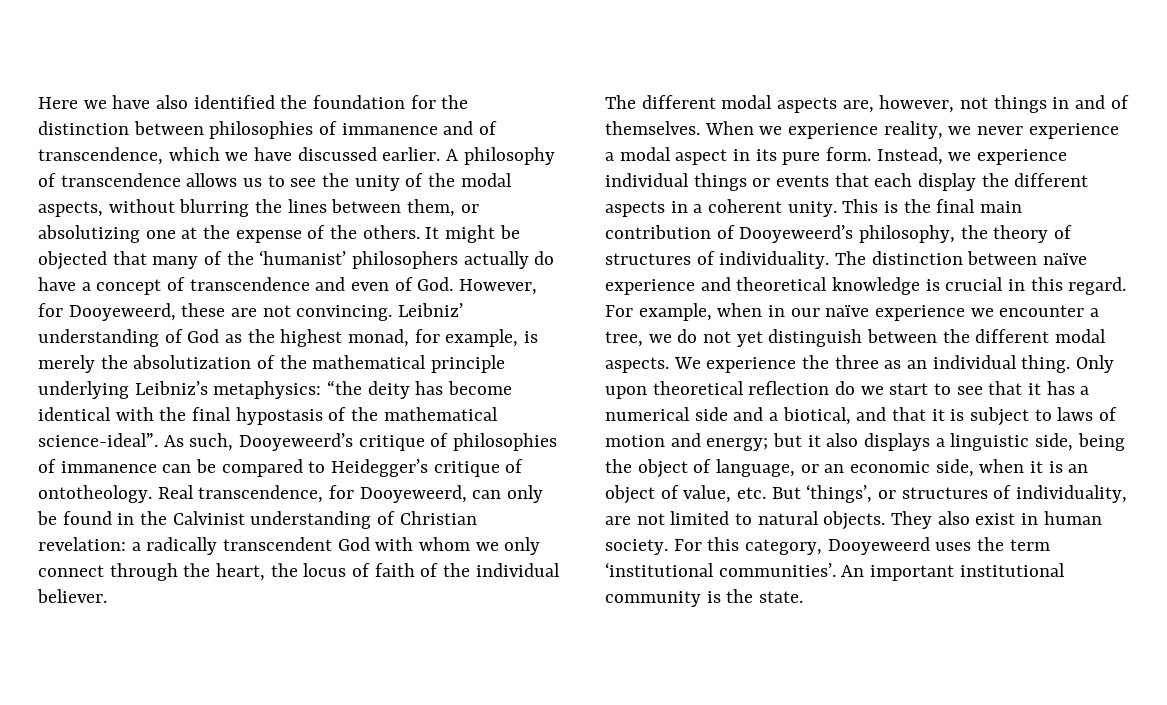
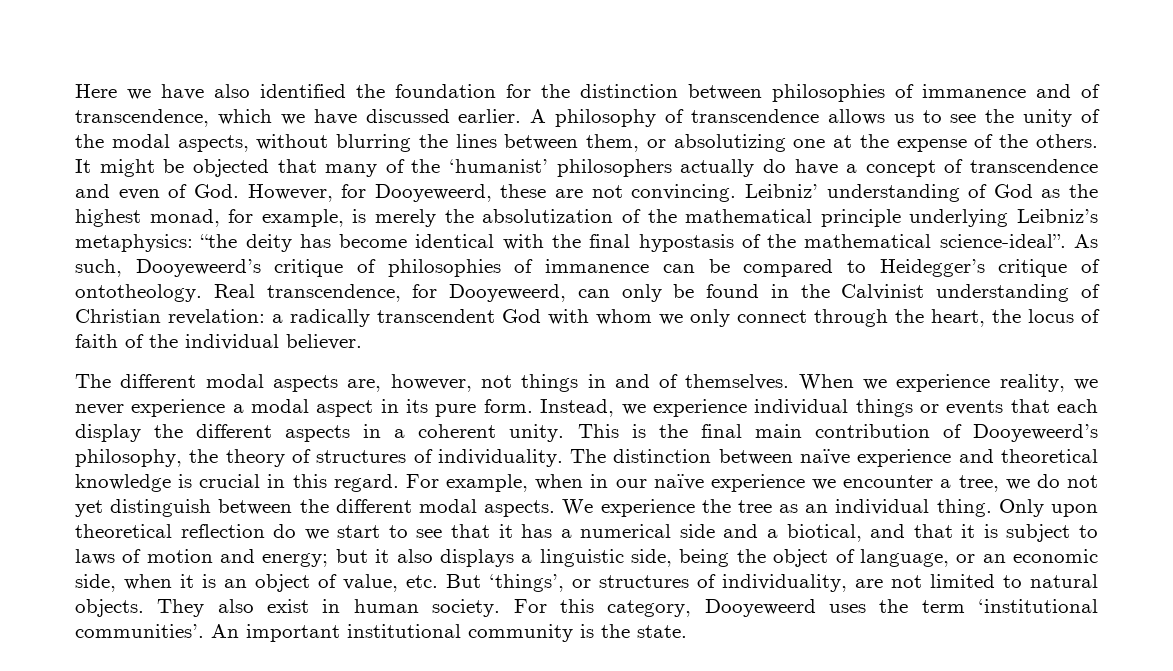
[834,355,879,369] three -> [737,500,772,513] tree

